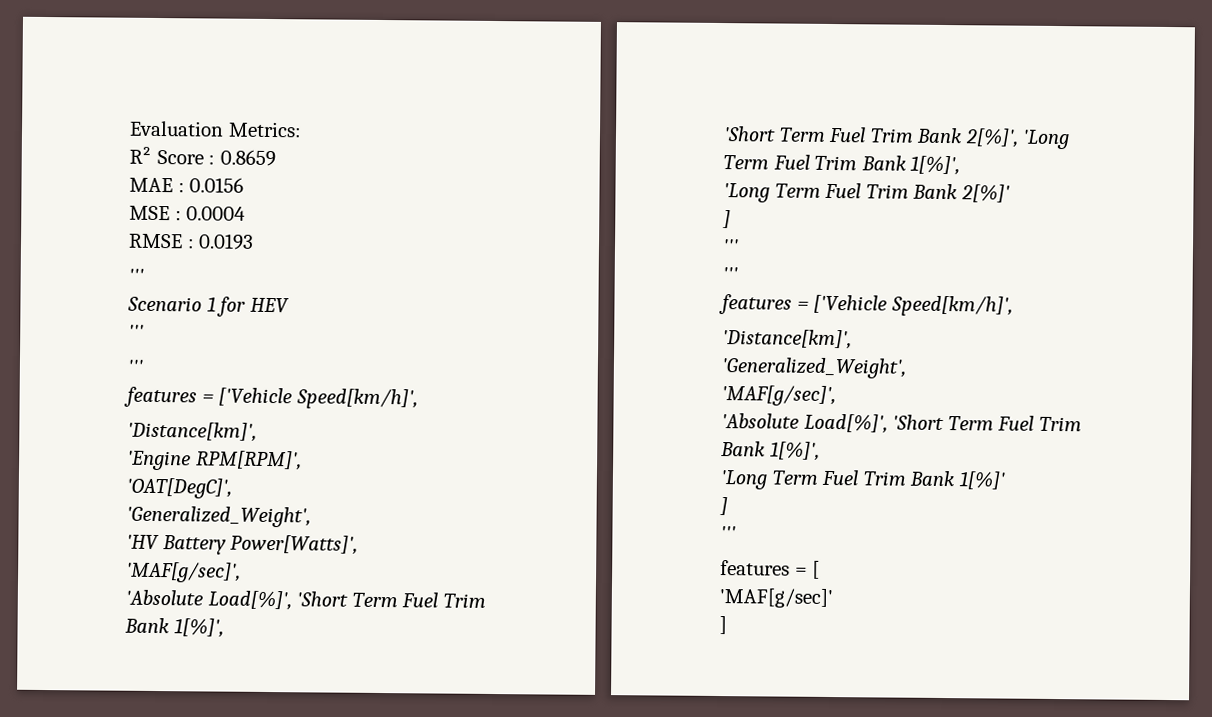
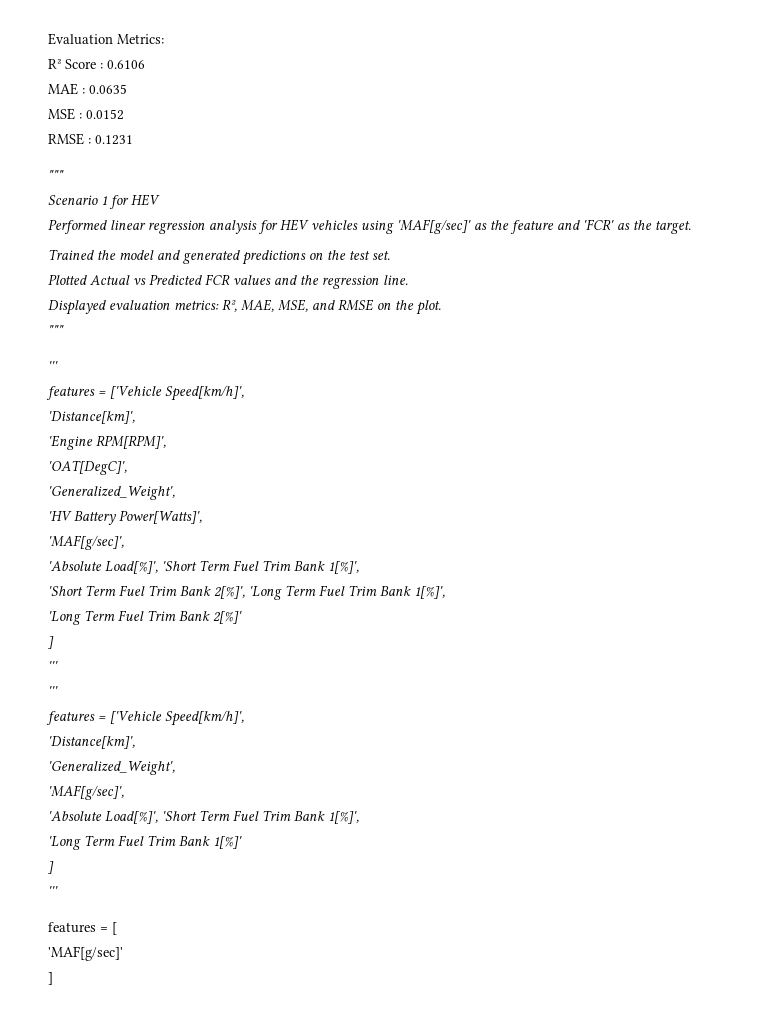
[219,149,276,167] 0.8659 -> [107,60,145,69] 0.6106
[189,177,245,193] 0.0156 -> [89,84,127,94] 0.0635
[186,206,247,221] 0.0004 -> [86,109,124,120] 0.0152
[198,233,255,250] [128,268,144,283] 0.0193 // ''' -> [95,135,133,145] [48,170,64,180] 0.1231 // """
[128,324,144,339] ''' -> [48,219,691,234] [48,249,390,265] [48,274,408,289] [48,299,441,315] [48,325,64,335] Performed linear regression analysis for HEV vehicles using 'MAF[g/sec]' as the feature and 'FCR' as the target. // Trained the model and generated predictions on the test set. // Plotted Actual vs Predicted FCR values and the regression line. // Displayed evaluation metrics: R², MAE, MSE, and RMSE on the plot. // """

